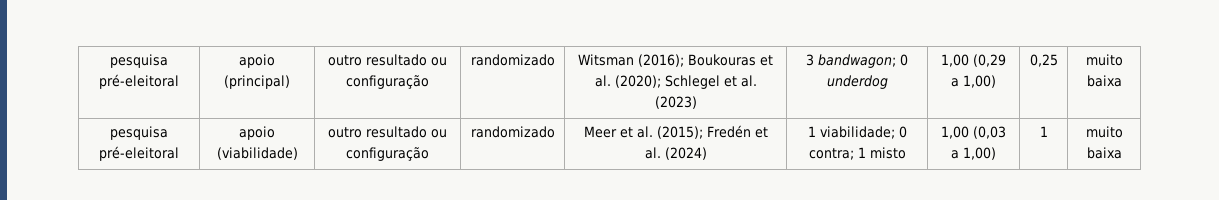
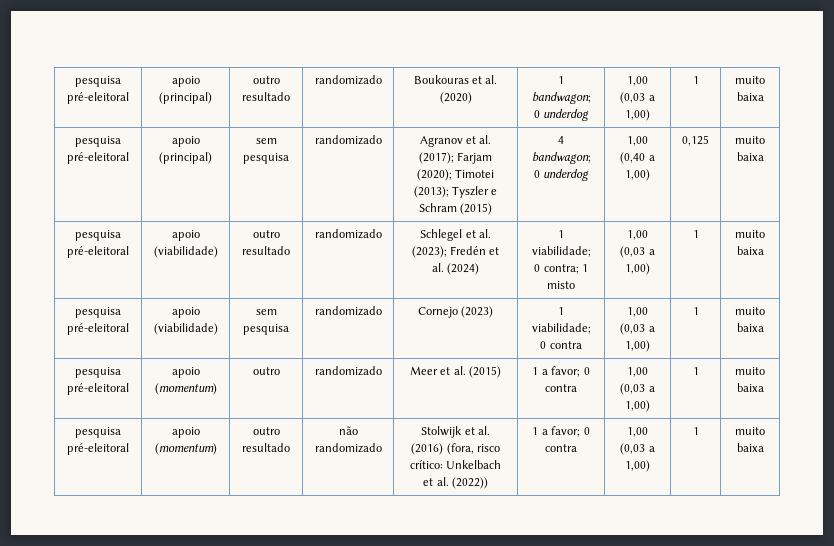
[431,57,447,66] [346,75,429,89] [470,54,555,66] [578,54,684,67] ou configuração | randomizado | Witsman (2016); -> [314,75,382,85] | randomizado |
[614,75,757,89] [654,96,697,109] [806,54,908,68] [826,75,888,89] [941,54,1006,67] [951,75,996,88] [1029,54,1058,67] (2020); Schlegel et al. (2023) | 3 bandwagon; 0 underdog | 1,00 (0,29 a 1,00) | 0,25 -> [439,92,472,104] [558,76,564,84] [531,92,591,104] [533,109,590,121] [627,76,648,86] [620,92,655,104] [625,109,650,121] [692,76,699,84] [735,76,765,84] [736,92,764,101] [75,136,121,147] [67,152,129,164] [171,136,200,147] [159,152,212,164] [255,138,277,144] [243,153,289,164] [314,135,382,145] [419,135,492,147] [418,152,493,164] [416,169,495,181] [413,186,498,198] [418,203,493,215] [558,136,564,144] [531,152,591,164] [533,169,590,181] [627,136,648,146] [620,152,655,164] [625,169,650,181] [682,135,709,146] (2020) | 1 bandwagon; 0 underdog | 1,00 (0,03 a 1,00) | 1 | muito baixa // pesquisa pré-eleitoral | apoio (principal) | sem pesquisa | randomizado | Agranov et al. (2017); Farjam (2020); Timotei (2013); Tyszler e Schram (2015) | 4 bandwagon; 0 underdog | 1,00 (0,40 a 1,00) | 0,125
[431,129,447,138] [346,147,429,161] [470,126,555,138] [583,126,703,139] ou configuração | randomizado | Meer et al. (2015); -> [314,229,382,239] [420,229,491,241] [411,246,447,258] | randomizado | Schlegel et al. (2023);
(1122, 153) none -> [75,307,121,318] [67,323,129,335] [171,307,200,318] [153,323,218,335] [255,309,277,315] [243,324,289,335] [314,306,382,316] [417,306,494,318] [558,307,564,315] [531,323,591,334] [540,341,582,349] [627,307,648,317] [620,323,655,335] [625,340,650,352] [692,307,699,315] [735,307,765,315] [736,323,764,332] [75,367,121,378] [67,383,129,395] [171,367,200,378] [154,383,217,395] [252,367,280,375] [314,366,382,376] [409,366,502,378] [532,366,590,377] [545,384,577,392] [627,367,648,377] [620,383,655,395] [625,400,650,412] [692,367,699,375] [735,367,765,375] [736,383,764,392] [75,427,121,438] [67,443,129,455] [171,427,200,438] [154,443,217,455] [252,427,280,435] [242,443,290,452] [338,426,358,435] [314,443,382,453] [421,426,490,438] [411,443,500,455] [409,460,502,469] [423,477,488,489] [532,426,590,437] [545,444,577,452] [627,427,648,437] [620,443,655,455] [625,460,650,472] [692,427,699,435] [735,427,765,435] [736,443,764,452] // pesquisa pré-eleitoral | apoio (viabilidade) | sem pesquisa | randomizado | Cornejo (2023) | 1 viabilidade; 0 contra | 1,00 (0,03 a 1,00) | 1 | muito baixa // pesquisa pré-eleitoral | apoio (momentum) | outro | randomizado | Meer et al. (2015) | 1 a favor; 0 contra | 1,00 (0,03 a 1,00) | 1 | muito baixa // pesquisa pré-eleitoral | apoio (momentum) | outro resultado | não randomizado | Stolwijk et al. (2016) (fora, risco crítico: Unkelbach et al. (2022)) | 1 a favor; 0 contra | 1,00 (0,03 a 1,00) | 1 | muito baixa

